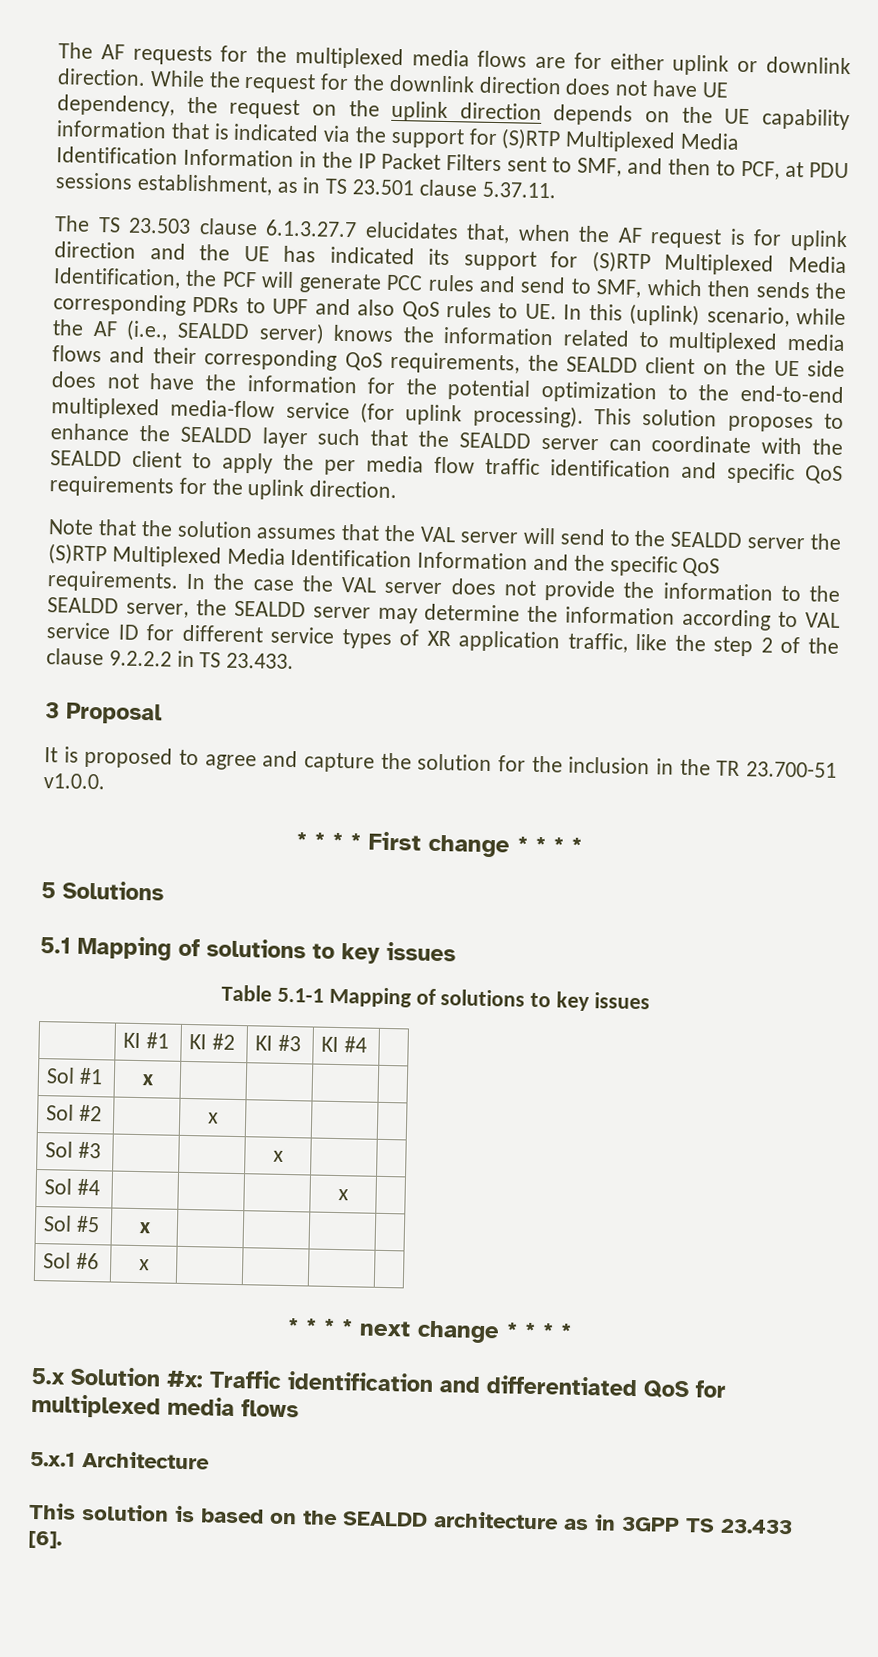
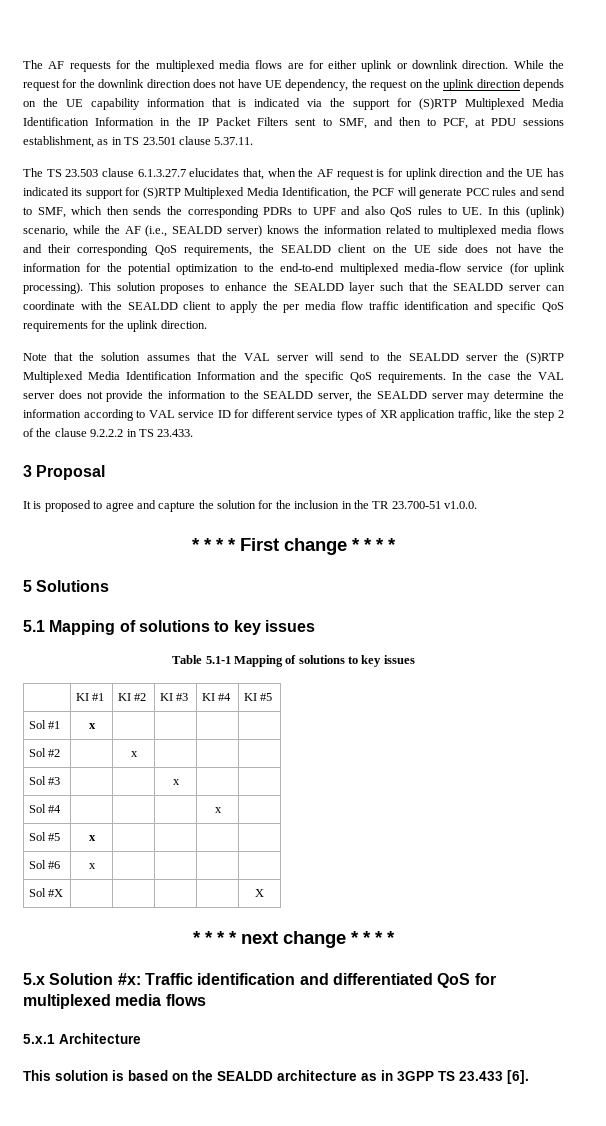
(368, 1044) none -> [243,693,273,701] KI #5
(150, 1265) none -> [28,888,64,897] [255,889,264,897] // Sol #X | | | | | X

